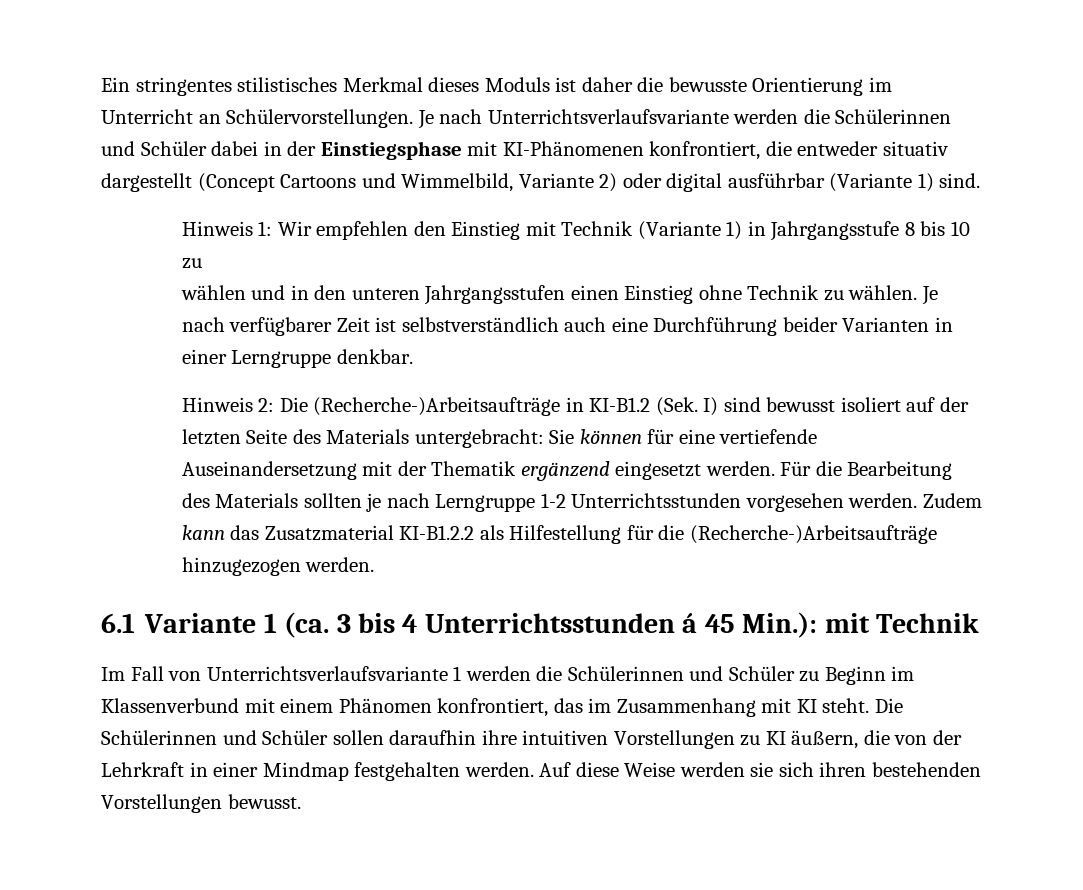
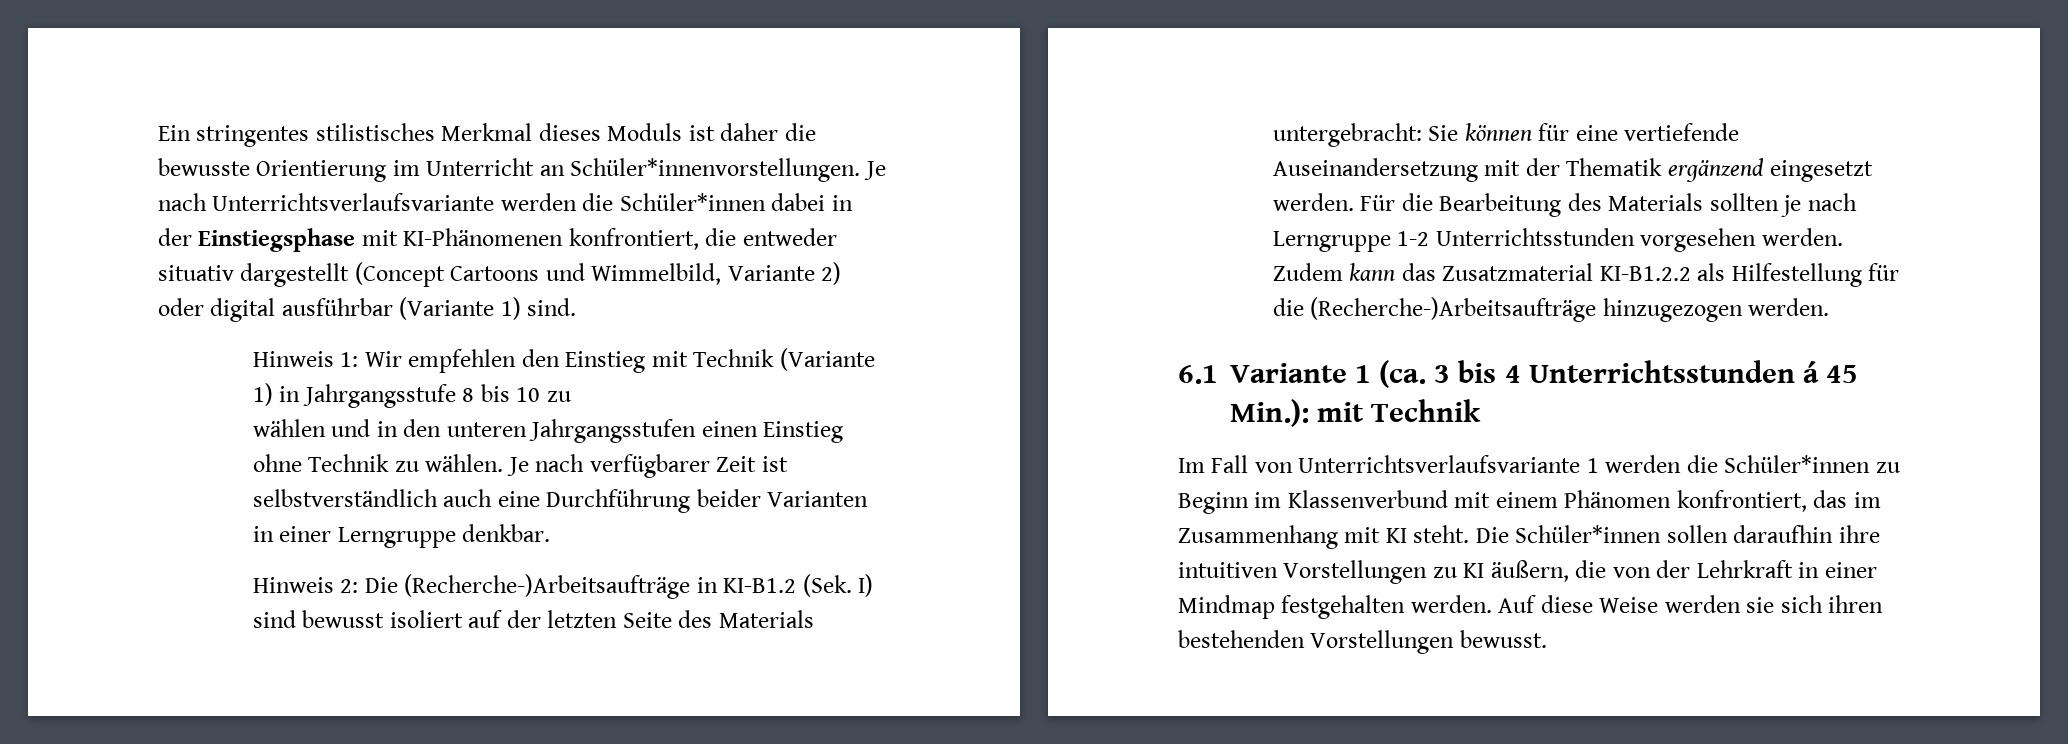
[226,109,414,128] Schülervorstellungen. -> [570,158,861,182] Schüler*innenvorstellungen.
[835,109,952,124] [101,141,207,156] Schülerinnen und Schüler -> [619,193,766,211] Schüler*innen
[567,666,795,681] Schülerinnen und Schüler -> [1724,455,1871,473] Schüler*innen
[101,730,329,745] Schülerinnen und Schüler -> [1515,525,1662,543] Schüler*innen

